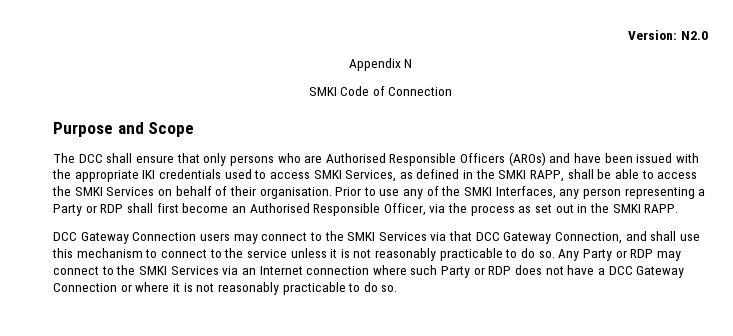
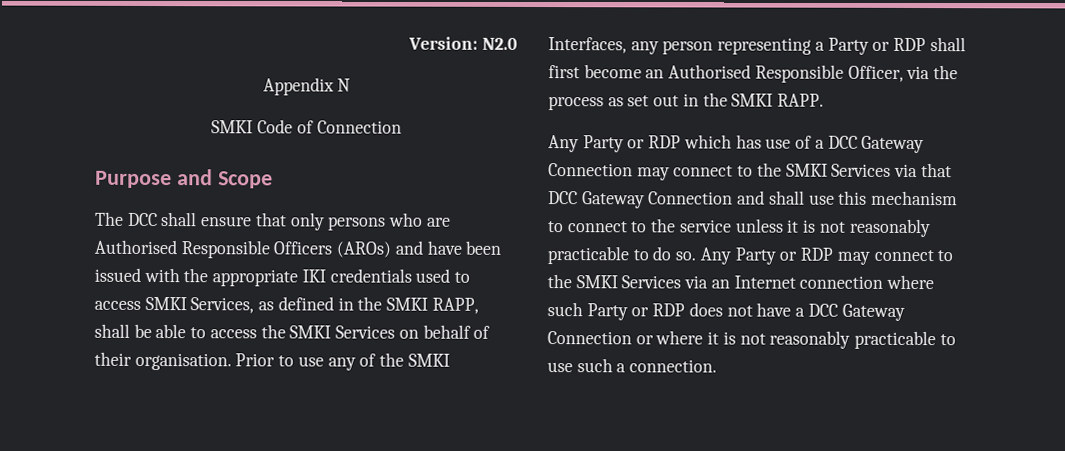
[53,232,230,244] DCC Gateway Connection users -> [548,134,925,154] [548,163,633,177] Any Party or RDP which has use of a DCC Gateway Connection
[555,232,623,244] Connection, -> [648,191,734,205] Connection
[363,282,398,292] do so. -> [547,358,718,373] use such a connection.

